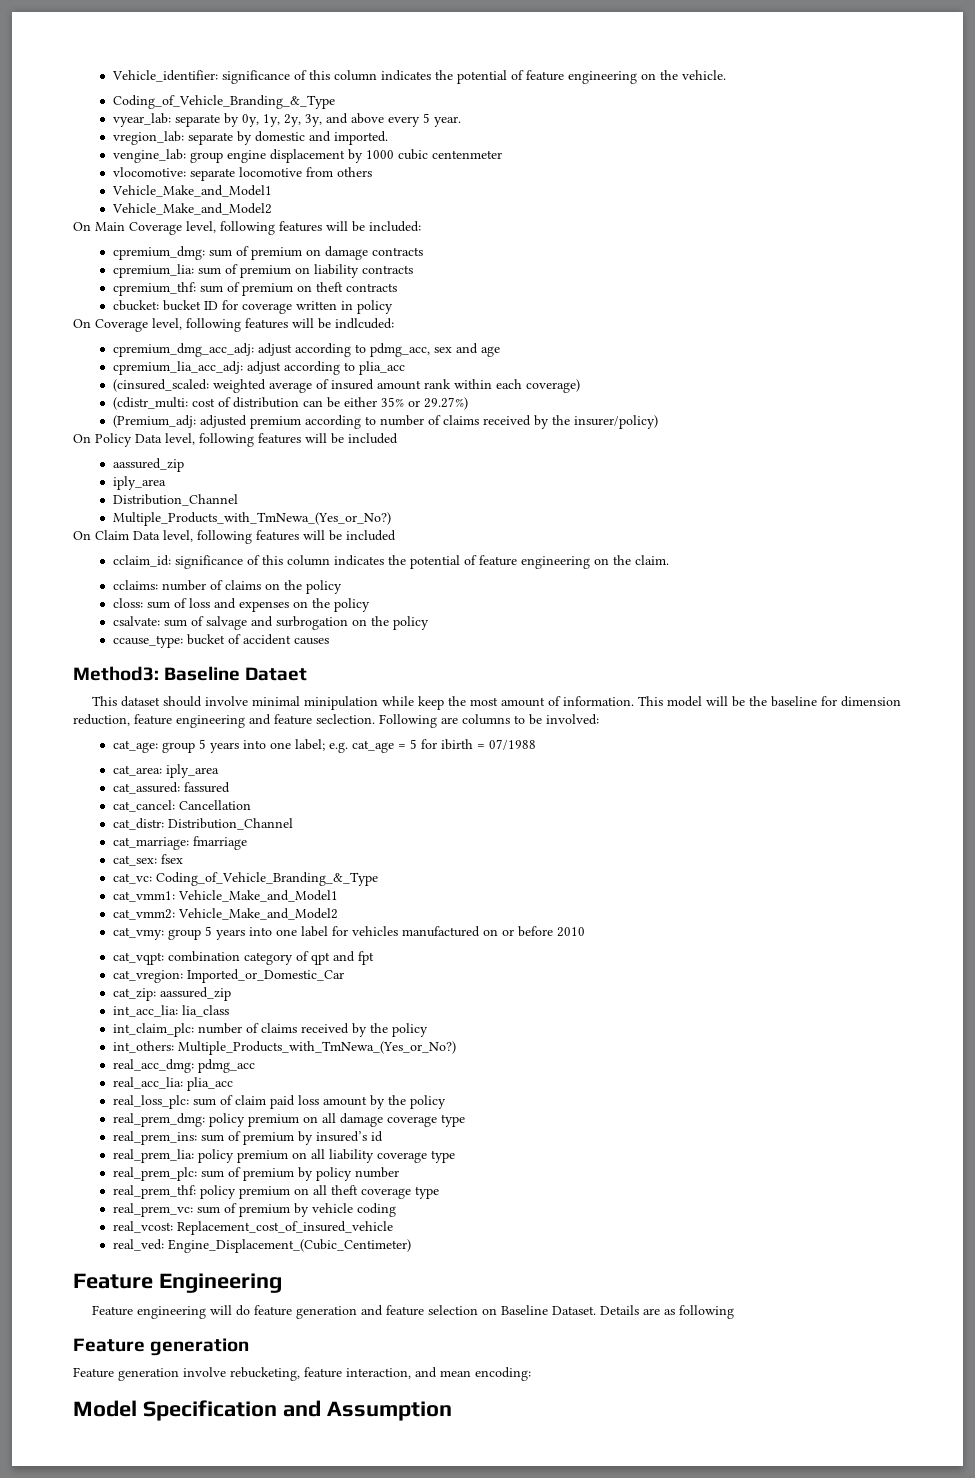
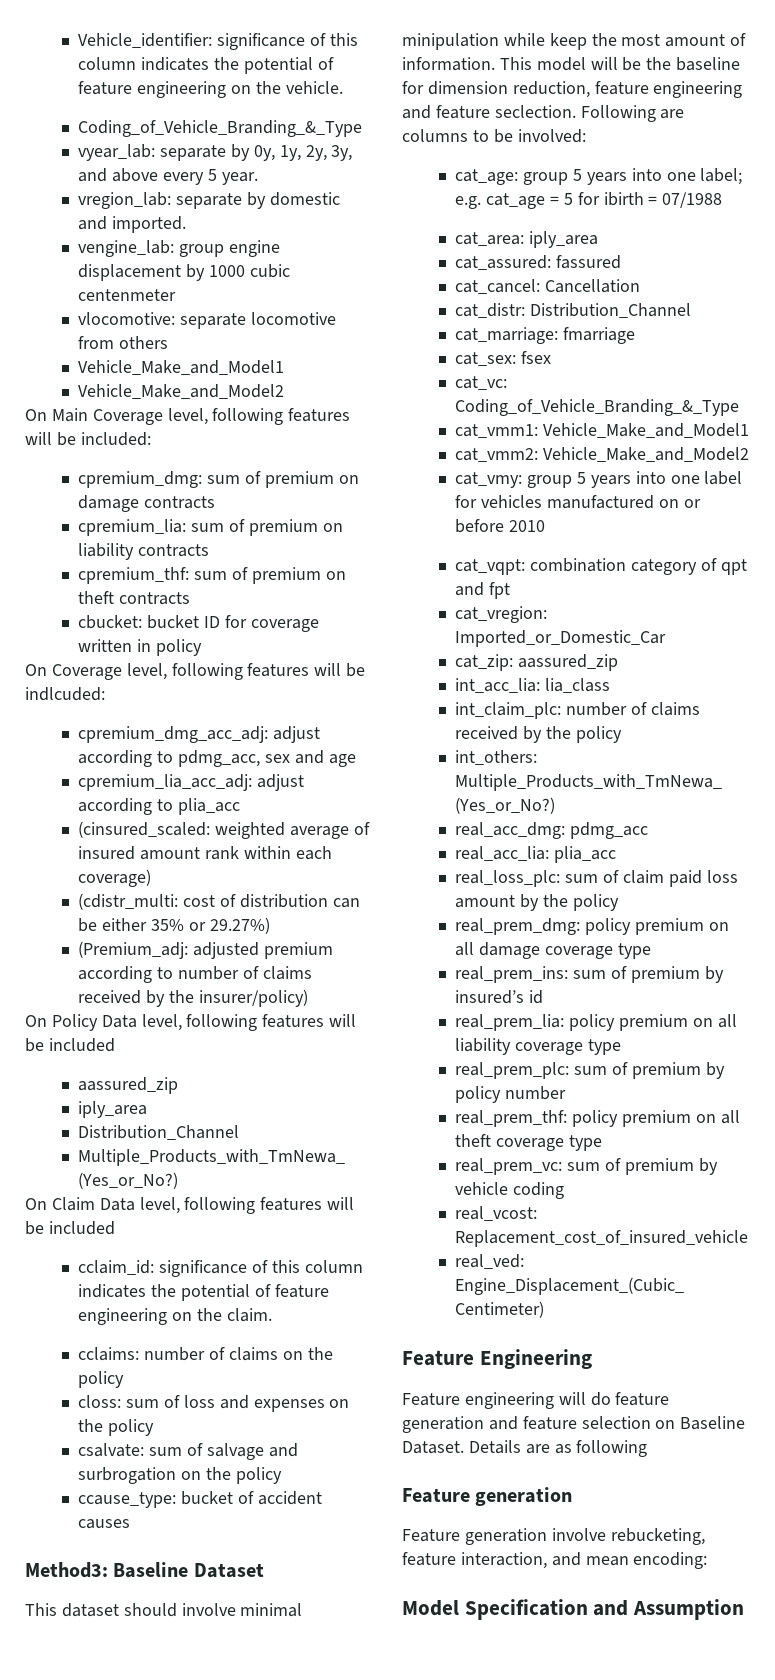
[245,667,308,681] Dataet -> [193,1563,264,1578] Dataset

